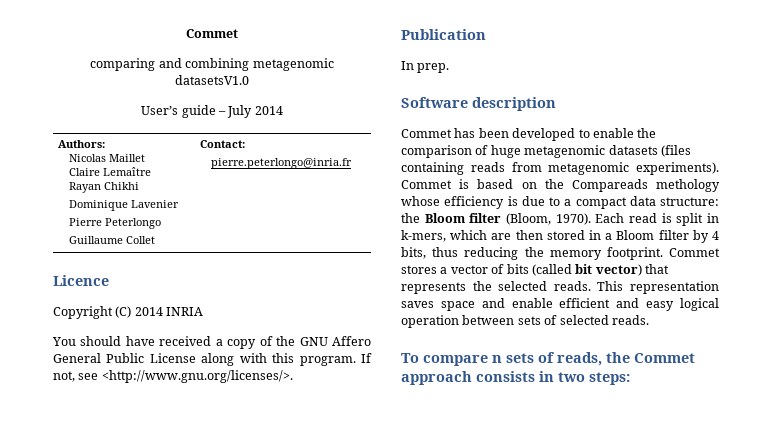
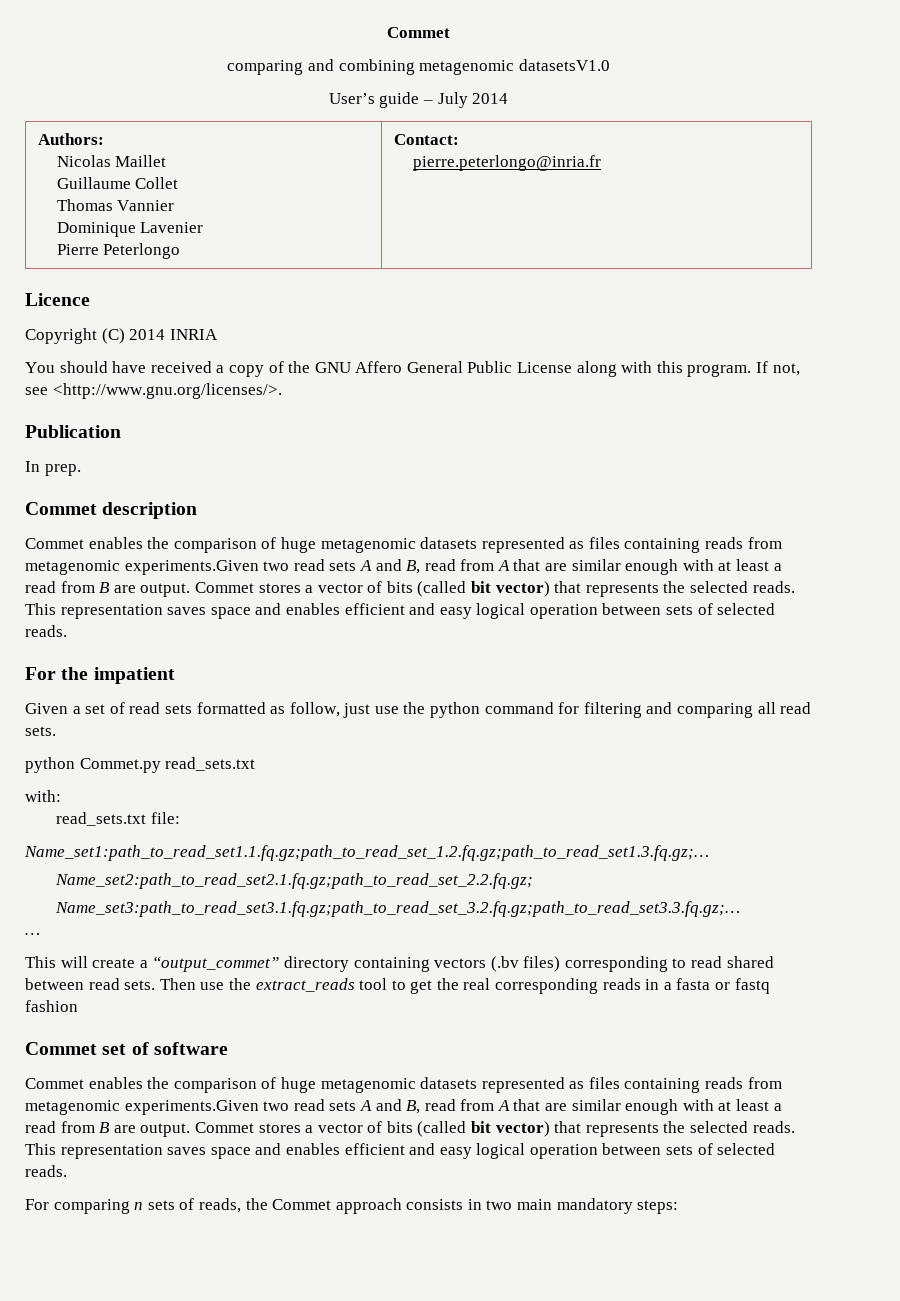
[68,167,151,176] [68,182,139,193] Claire Lemaître // Rayan Chikhi -> [56,177,179,189] [56,199,175,211] Guillaume Collet // Thomas Vannier
[68,236,155,244] // Guillaume Collet -> (181, 251) none
[401,97,468,108] Software -> [25,502,97,515] Commet
[454,128,657,141] [401,145,691,158] [401,162,719,175] [401,179,720,192] [401,196,719,209] [401,213,719,226] [401,230,719,243] [401,247,663,260] has been developed to enable the comparison of huge metagenomic datasets (files containing reads from metagenomic experiments). Commet is based on the Compareads methology whose efficiency is due to a compact data structure: the Bloom filter (Bloom, 1970). Each read is split in k-mers, which are then stored in a Bloom filter by 4 bits, thus reducing the memory footprint. -> [88,537,782,553] [25,559,782,575] [25,581,191,597] enables the comparison of huge metagenomic datasets represented as files containing reads from metagenomic experiments.Given two read sets A and B, read from A that are similar enough with at least a read from B are output.
[511,298,553,308] enable -> [285,603,340,615] enables
[401,353,488,366] To compare -> [25,667,175,684] [25,702,812,718] [25,726,56,736] [25,757,256,773] [25,790,61,802] [55,812,180,826] [24,845,709,861] [54,873,533,889] [54,901,740,917] [25,933,40,935] [25,956,774,972] [25,978,770,994] [25,1000,78,1012] [25,1042,228,1055] [25,1077,782,1093] [25,1099,782,1115] [25,1121,795,1137] [25,1143,776,1159] [25,1165,67,1177] [25,1199,130,1214] For the impatient // Given a set of read sets formatted as follow, just use the python command for filtering and comparing all read sets. // python Commet.py read_sets.txt // with: // read_sets.txt file: // Name_set1:path_to_read_set1.1.fq.gz;path_to_read_set_1.2.fq.gz;path_to_read_set1.3.fq.gz;… // Name_set2:path_to_read_set2.1.fq.gz;path_to_read_set_2.2.fq.gz; // Name_set3:path_to_read_set3.1.fq.gz;path_to_read_set_3.2.fq.gz;path_to_read_set3.3.fq.gz;… // … // This will create a “output_commet” directory containing vectors (.bv files) corresponding to read shared between read sets. Then use the extract_reads tool to get the real corresponding reads in a fasta or fastq fashion // Commet set of software // Commet enables the comparison of huge metagenomic datasets represented as files containing reads from metagenomic experiments.Given two read sets A and B, read from A that are similar enough with at least a read from B are output. Commet stores a vector of bits (called bit vector) that represents the selected reads. This representation saves space and enables efficient and easy logical operation between sets of selected reads. // For comparing
(585, 377) none -> [517,1198,633,1214] main mandatory

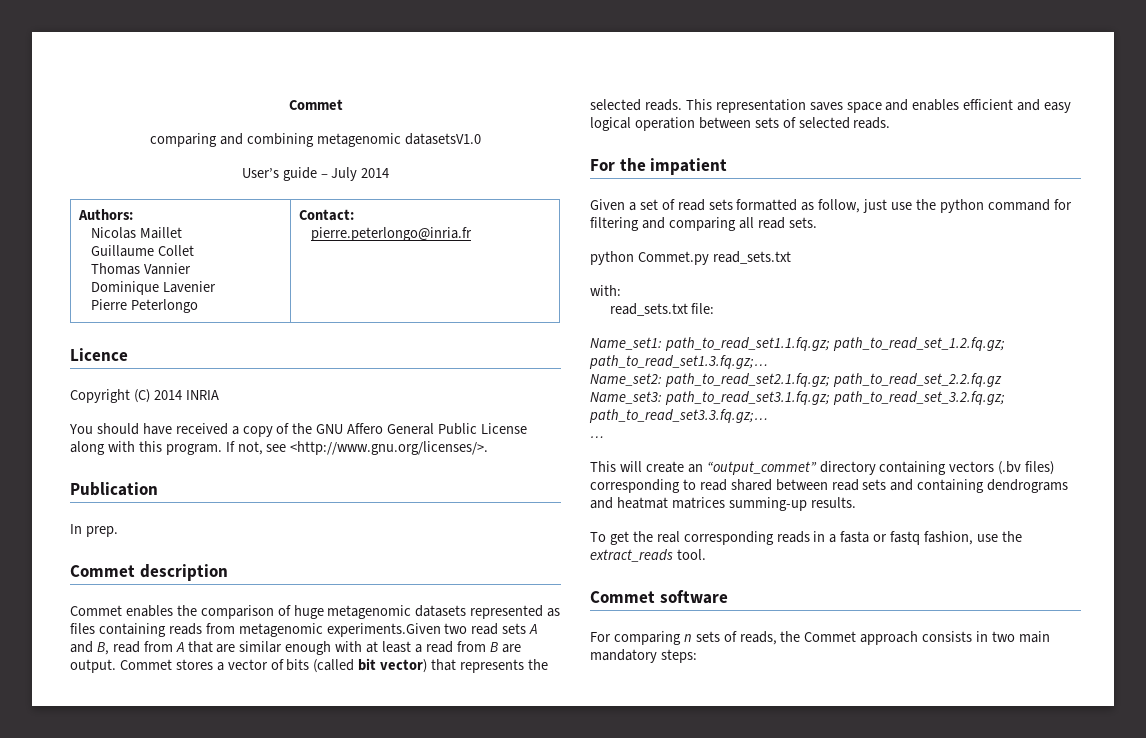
[24,845,709,861] [54,873,533,889] [54,901,740,917] Name_set1:path_to_read_set1.1.fq.gz;path_to_read_set_1.2.fq.gz;path_to_read_set1.3.fq.gz;… // Name_set2:path_to_read_set2.1.fq.gz;path_to_read_set_2.2.fq.gz; // Name_set3:path_to_read_set3.1.fq.gz;path_to_read_set_3.2.fq.gz;path_to_read_set3.3.fq.gz;… -> [590,337,1005,351] [589,355,768,369] [590,373,1002,387] [590,391,1005,405] [589,409,768,423] Name_set1: path_to_read_set1.1.fq.gz; path_to_read_set_1.2.fq.gz; path_to_read_set1.3.fq.gz;… // Name_set2: path_to_read_set2.1.fq.gz; path_to_read_set_2.2.fq.gz // Name_set3: path_to_read_set3.1.fq.gz; path_to_read_set_3.2.fq.gz; path_to_read_set3.3.fq.gz;…
[139,960,148,968] a -> [687,464,703,473] an
[124,978,406,992] sets. Then use the extract_reads tool to -> [862,479,1069,493] [590,497,856,511] [590,532,606,542] sets and containing dendrograms and heatmat matrices summing-up results. // To
[25,1000,78,1012] [25,1042,149,1055] fashion // Commet set of -> [924,531,1022,545] [590,549,706,562] [590,591,655,603] fashion, use the extract_reads tool. // Commet
[25,1077,782,1093] [25,1099,782,1115] [25,1121,795,1137] [25,1143,776,1159] [25,1165,67,1177] // Commet enables the comparison of huge metagenomic datasets represented as files containing reads from metagenomic experiments.Given two read sets A and B, read from A that are similar enough with at least a read from B are output. Commet stores a vector of bits (called bit vector) that represents the selected reads. This representation saves space and enables efficient and easy logical operation between sets of selected reads. -> (728, 597) none

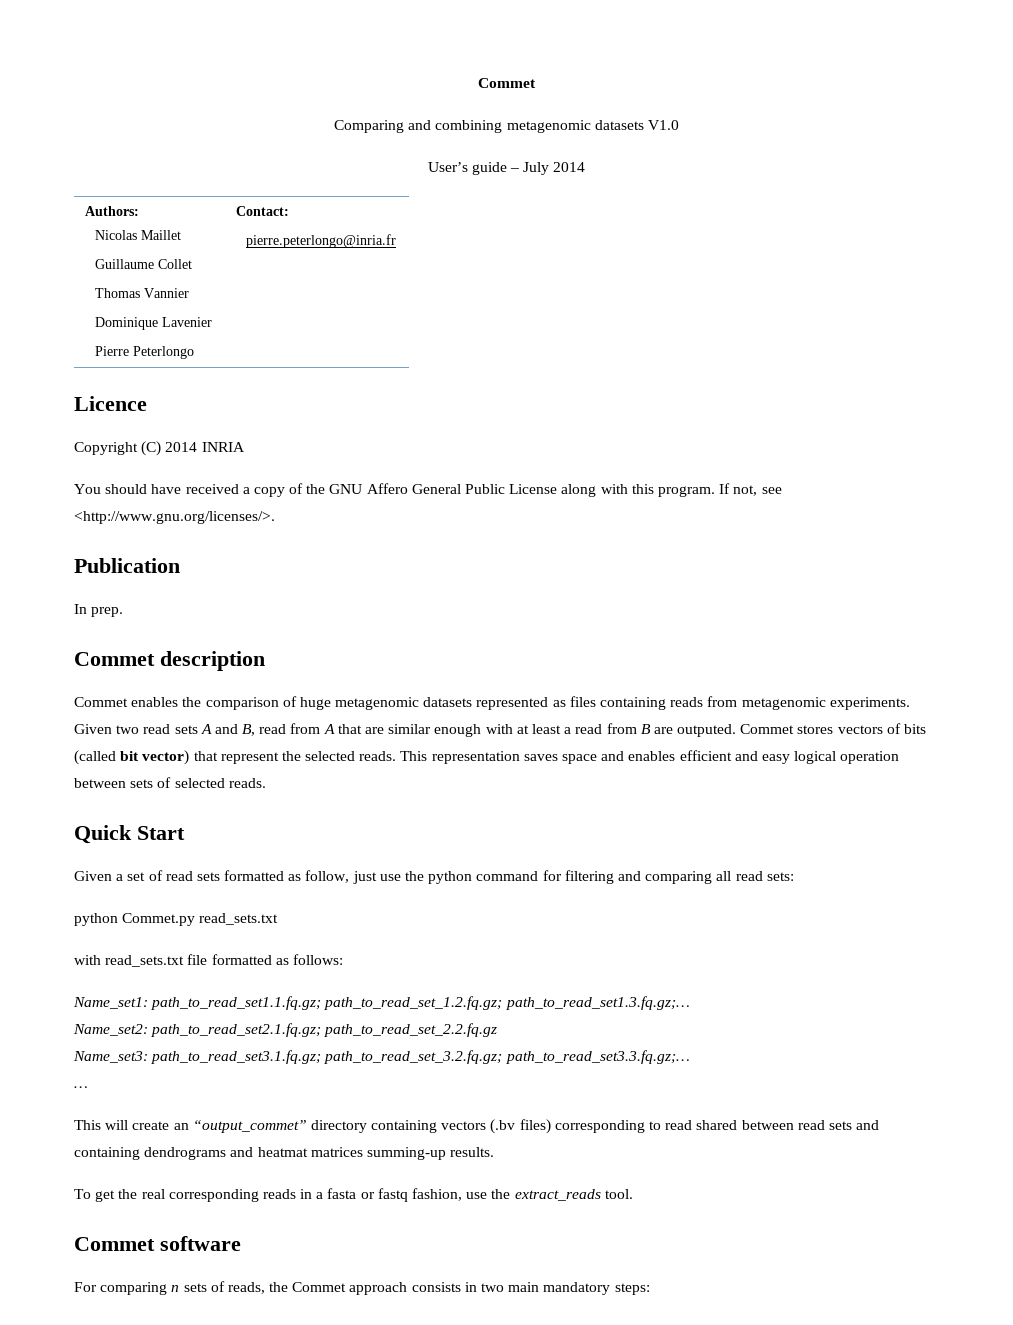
[150,133,218,147] comparing -> [334,120,405,133] Comparing
[404,133,481,145] datasetsV1.0 -> [594,120,679,130] datasets V1.0
[326,623,441,637] experiments.Given -> [829,697,910,710] [74,724,112,734] experiments. Given
[70,659,116,673] output. -> [677,724,737,737] outputed.
[216,659,268,671] a vector -> [837,725,883,734] vectors
[460,659,525,673] represents -> [220,752,279,764] represent
[590,158,728,175] For the impatient -> [74,825,185,844] Quick Start
[788,217,817,228] sets. -> [766,872,794,881] sets:
[590,285,621,296] [609,303,715,316] with: // read_sets.txt file: -> [74,954,343,967] with read_sets.txt file formatted as follows:

